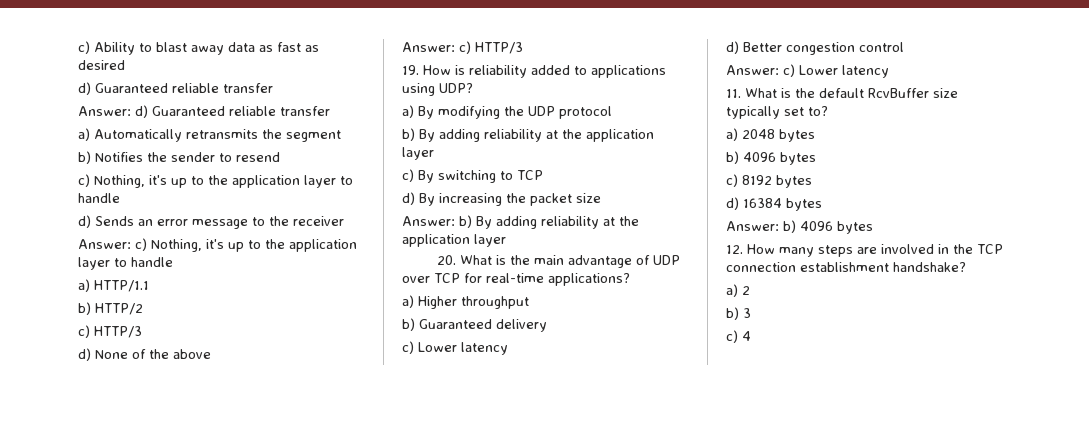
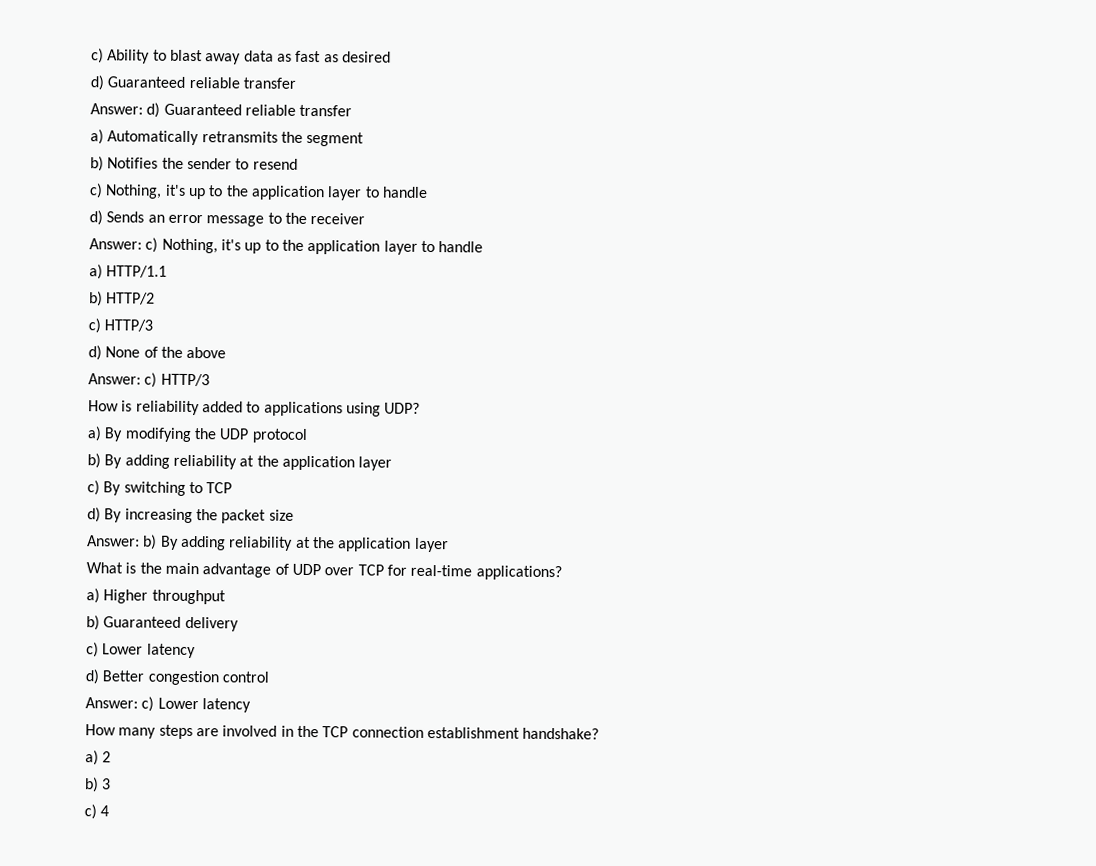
[402,65,419,75] 19. -> (210, 380) none
[437,255,457,265] 20. -> (449, 545) none
[726,88,958,98] [726,106,828,119] [726,128,815,142] [726,151,816,165] [726,174,812,188] [726,197,822,211] [726,220,873,234] [726,245,743,254] 11. What is the default RcvBuffer size typically set to? // a) 2048 bytes // b) 4096 bytes // c) 8192 bytes // d) 16384 bytes // Answer: b) 4096 bytes // 12. -> (251, 705) none

